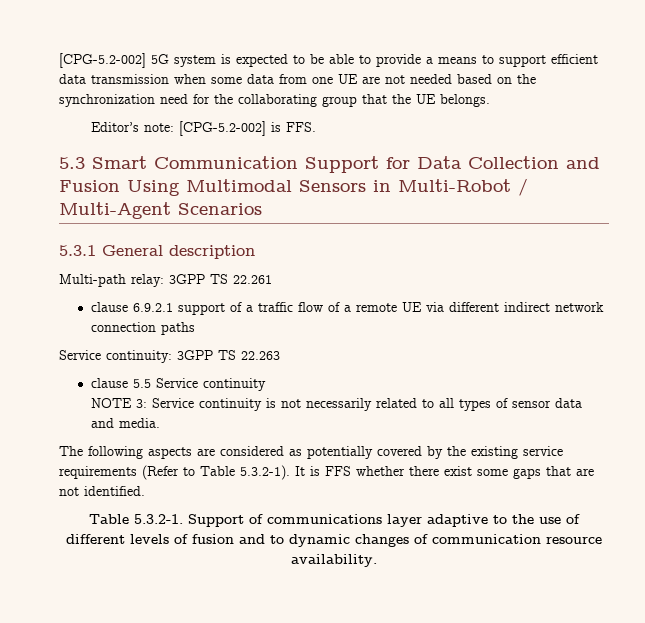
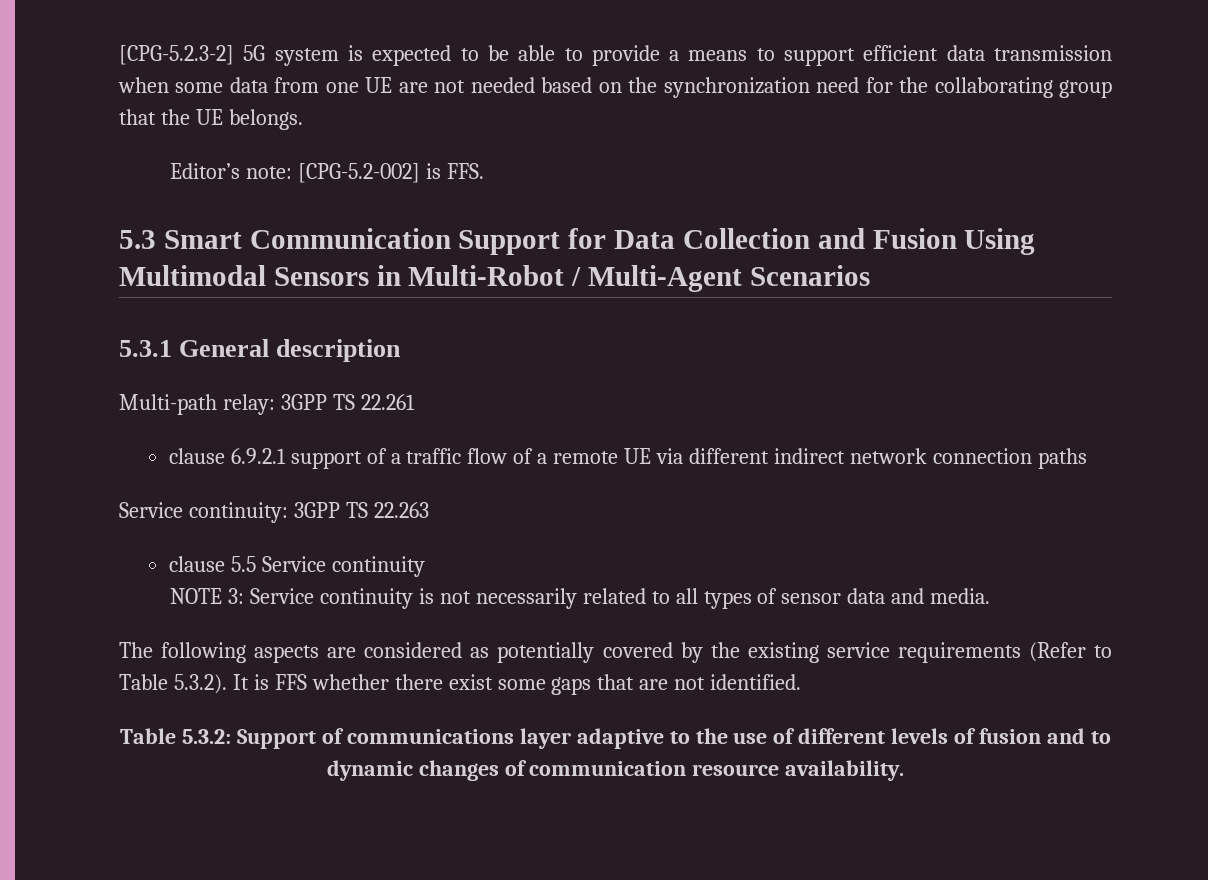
[59,53,146,68] [CPG-5.2-002] -> [119,45,234,65] [CPG-5.2.3-2]
[240,465,290,480] 5.3.2-1). -> [173,674,227,694] 5.3.2).
[134,514,183,524] 5.3.2-1. -> [181,729,231,744] 5.3.2:

